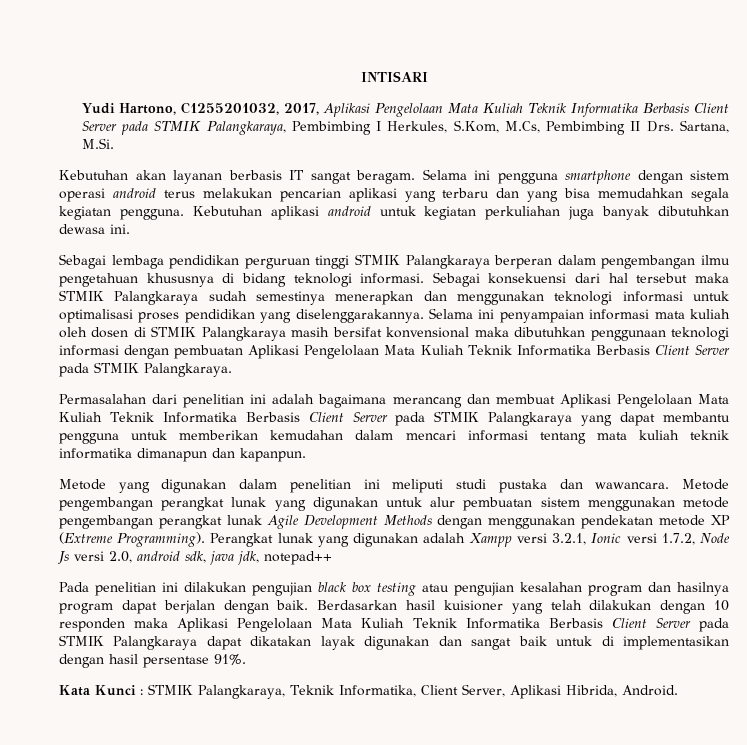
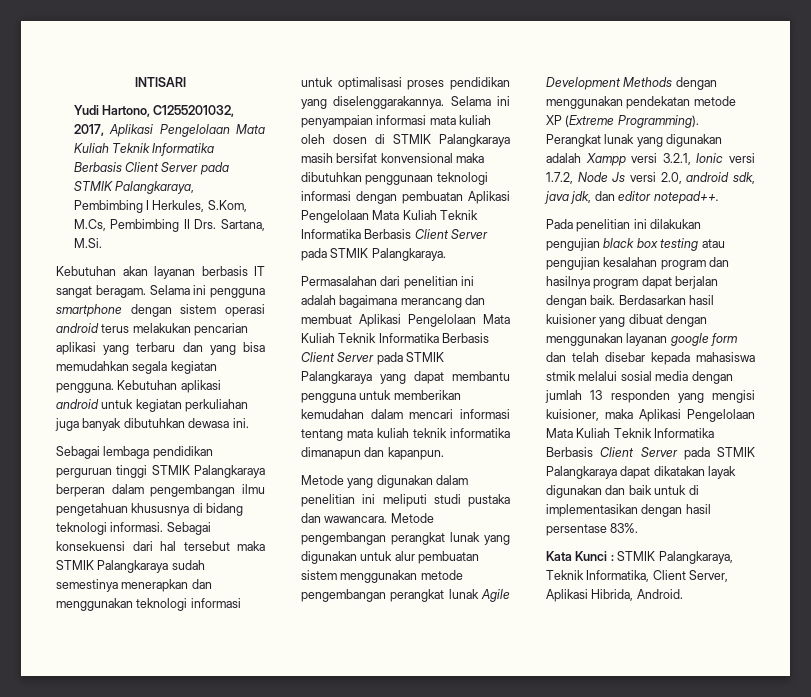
[264,551,332,565] notepad++ -> [594,191,719,204] dan editor notepad++.
[550,600,730,614] [59,618,125,632] telah dilakukan dengan 10 responden -> [628,314,708,327] [546,333,739,346] [546,352,755,365] [546,371,733,384] [545,390,755,403] [546,409,599,421] dibuat dengan menggunakan layanan google form dan telah disebar kepada mahasiswa stmik melalui sosial media dengan jumlah 13 responden yang mengisi kuisioner,
[471,638,512,650] sangat -> (626, 490) none
[214,654,246,665] 91%. -> [610,523,639,533] 83%.

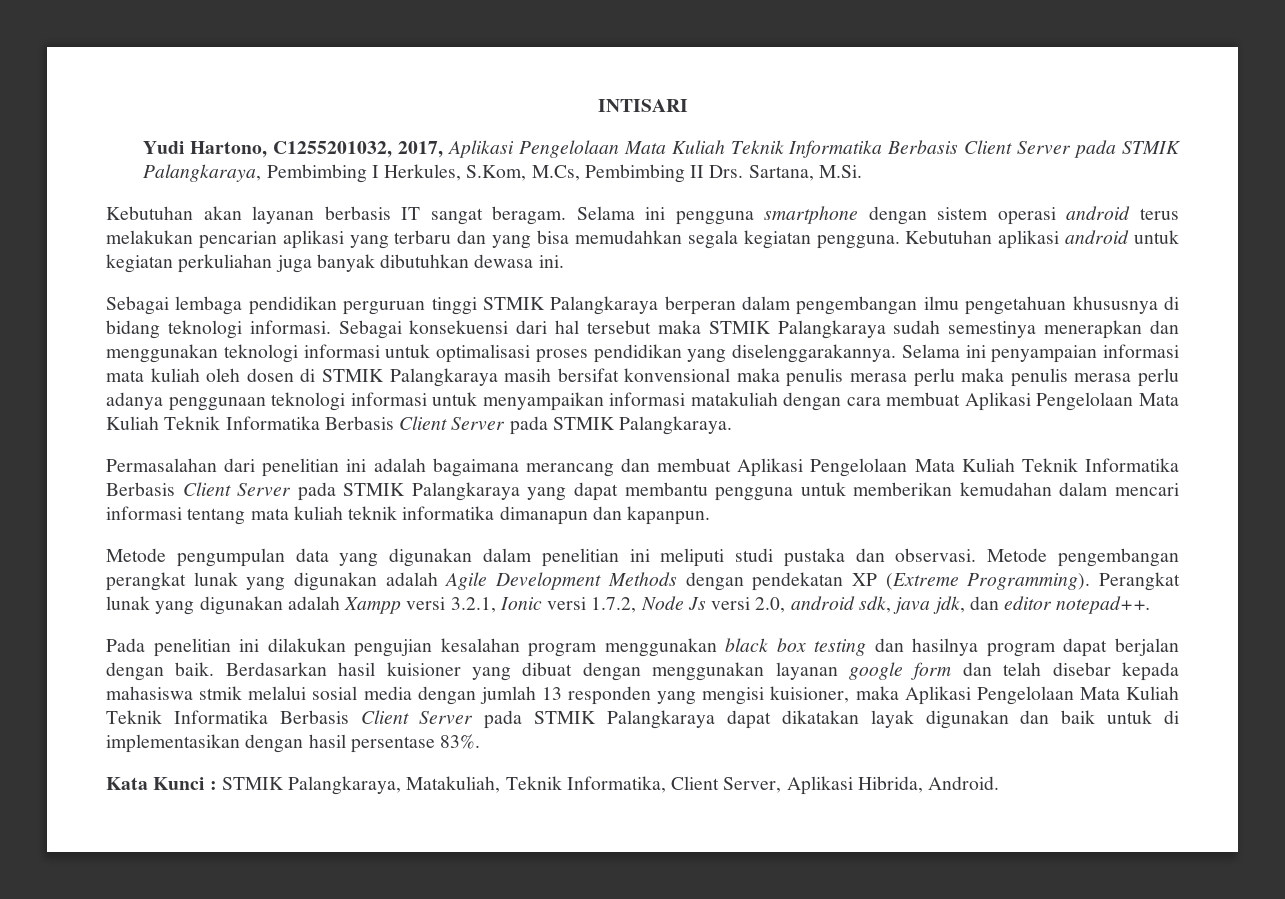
[301,172,488,185] [301,191,463,204] dibutuhkan penggunaan teknologi informasi dengan pembuatan -> [786,368,1179,387] [106,392,961,411] penulis merasa perlu maka penulis merasa perlu adanya penggunaan teknologi informasi untuk menyampaikan informasi matakuliah dengan cara membuat
(344, 480) none -> [176,548,329,567] pengumpulan data
[324,516,388,523] wawancara. -> [895,548,977,562] observasi.
[360,551,480,564] [301,570,463,583] [301,589,479,602] untuk alur pembuatan sistem menggunakan metode pengembangan perangkat lunak -> [385,572,438,586] adalah
[546,96,736,109] menggunakan pendekatan metode -> [752,572,844,591] pendekatan
[603,238,725,251] [546,257,706,270] black box testing atau pengujian kesalahan program -> [440,638,867,657] kesalahan program menggunakan black box testing
(733, 557) none -> [406,776,501,793] Matakuliah,

